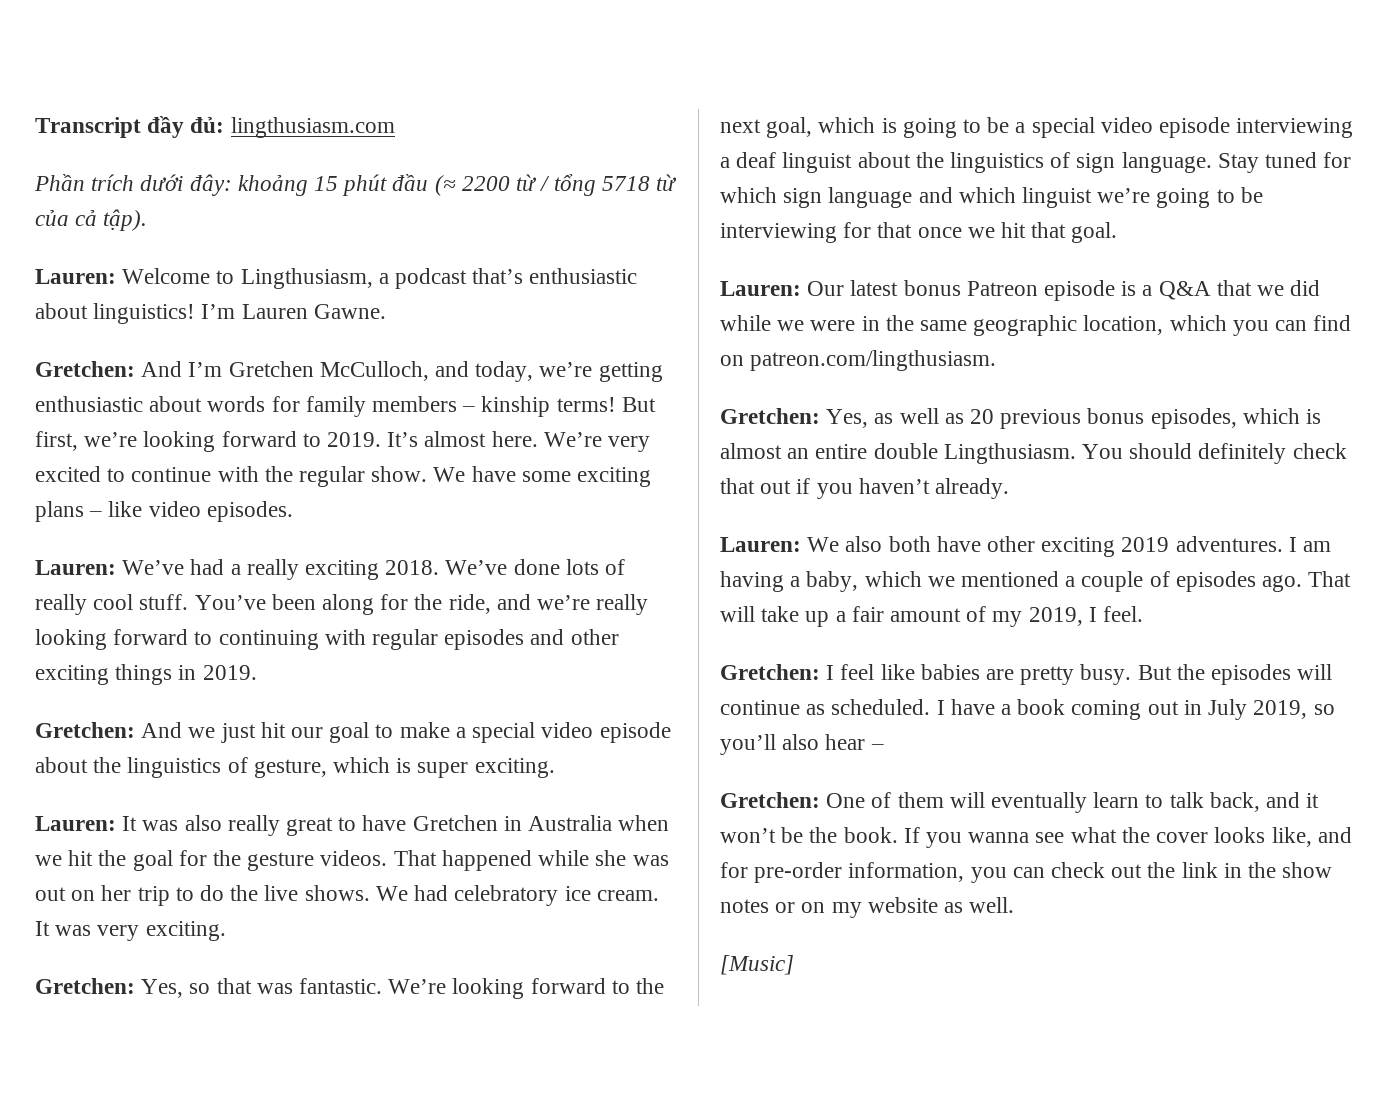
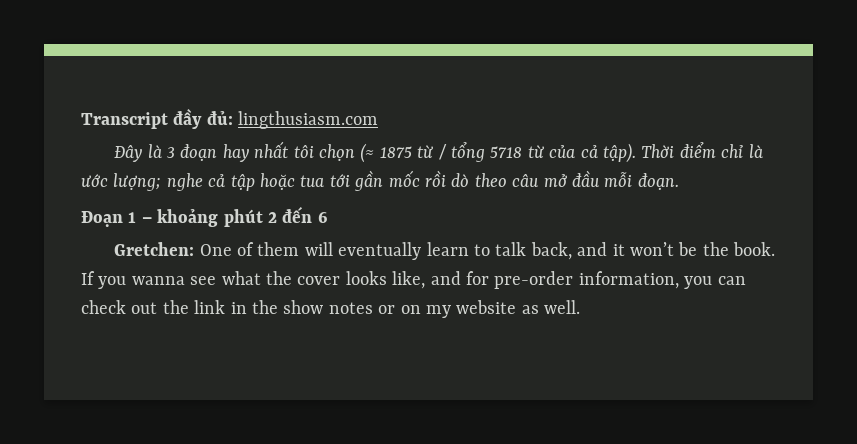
[34,174,510,196] Phần trích dưới đây: khoảng 15 phút đầu (≈ 2200 -> [114,141,412,163] Đây là 3 đoạn hay nhất tôi chọn (≈ 1875
[35,268,638,289] [35,303,386,324] [35,361,663,382] [35,396,656,417] [35,431,651,452] [35,466,652,487] [35,501,293,522] [35,559,626,580] [35,594,649,615] [35,629,619,650] [35,664,257,685] [35,722,671,743] [35,757,555,778] [35,815,670,836] [35,850,669,871] [35,885,659,906] [35,921,226,941] [35,978,665,999] [720,117,1354,138] [720,152,1352,173] [720,187,1263,208] [720,222,1118,243] [720,280,1321,301] [720,315,1352,336] [720,350,997,371] [720,408,1322,429] [720,443,1347,464] [720,478,1010,499] [720,536,1332,557] [720,571,1352,592] [720,606,1144,627] [720,664,1333,685] [720,699,1335,720] [720,734,884,755] // Lauren: Welcome to Lingthusiasm, a podcast that’s enthusiastic about linguistics! I’m Lauren Gawne. // Gretchen: And I’m Gretchen McCulloch, and today, we’re getting enthusiastic about words for family members – kinship terms! But first, we’re looking forward to 2019. It’s almost here. We’re very excited to continue with the regular show. We have some exciting plans – like video episodes. // Lauren: We’ve had a really exciting 2018. We’ve done lots of really cool stuff. You’ve been along for the ride, and we’re really looking forward to continuing with regular episodes and other exciting things in 2019. // Gretchen: And we just hit our goal to make a special video episode about the linguistics of gesture, which is super exciting. // Lauren: It was also really great to have Gretchen in Australia when we hit the goal for the gesture videos. That happened while she was out on her trip to do the live shows. We had celebratory ice cream. It was very exciting. // Gretchen: Yes, so that was fantastic. We’re looking forward to the next goal, which is going to be a special video episode interviewing a deaf linguist about the linguistics of sign language. Stay tuned for which sign language and which linguist we’re going to be interviewing for that once we hit that goal. // Lauren: Our latest bonus Patreon episode is a Q&A that we did while we were in the same geographic location, which you can find on patreon.com/lingthusiasm. // Gretchen: Yes, as well as 20 previous bonus episodes, which is almost an entire double Lingthusiasm. You should definitely check that out if you haven’t already. // Lauren: We also both have other exciting 2019 adventures. I am having a baby, which we mentioned a couple of episodes ago. That will take up a fair amount of my 2019, I feel. // Gretchen: I feel like babies are pretty busy. But the episodes will continue as scheduled. I have a book coming out in July 2019, so you’ll also hear – -> [641,142,763,158] [81,170,679,191] [81,207,328,227] Thời điểm chỉ là ước lượng; nghe cả tập hoặc tua tới gần mốc rồi dò theo câu mở đầu mỗi đoạn. // Đoạn 1 – khoảng phút 2 đến 6
[720,955,794,975] // [Music] -> (581, 307) none

